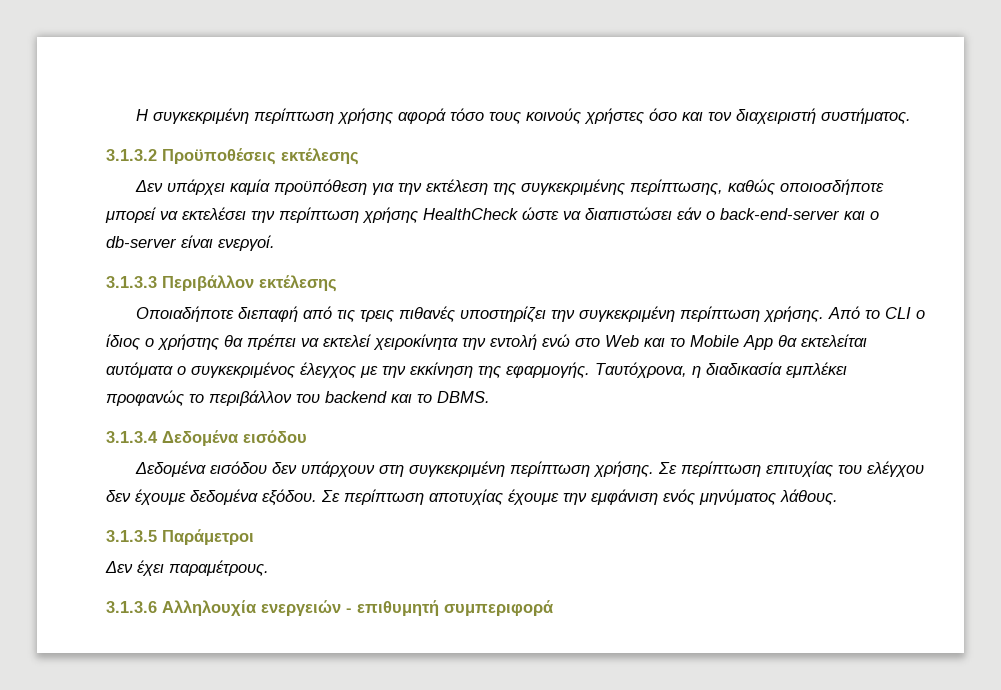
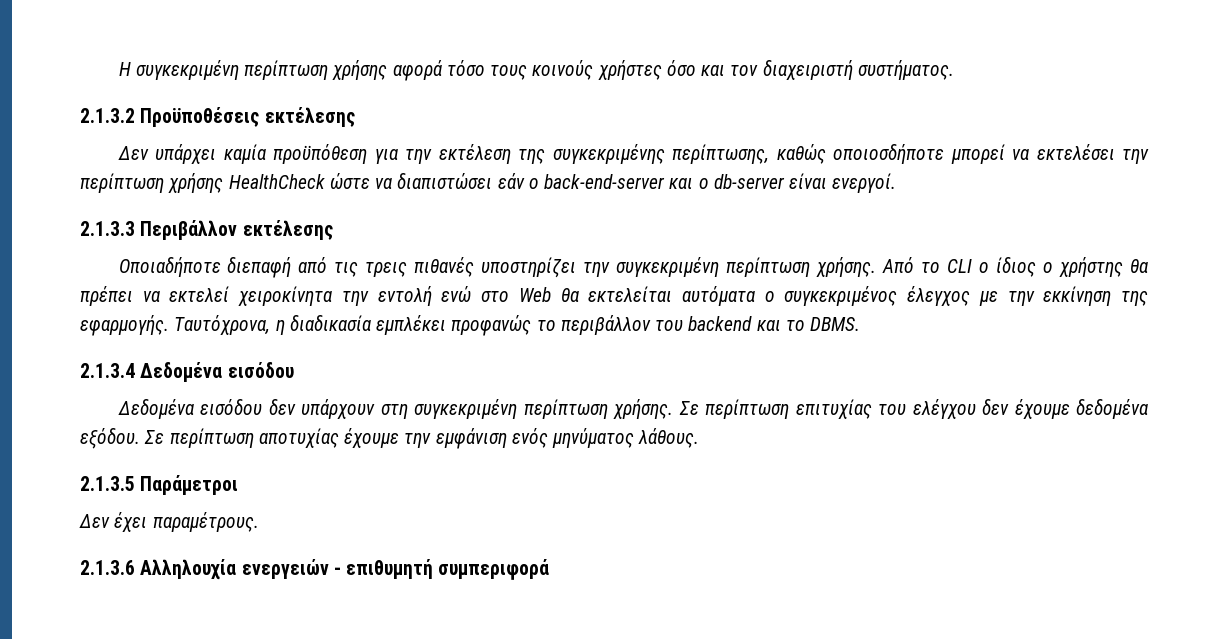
[106,149,157,161] 3.1.3.2 -> [80,108,135,123] 2.1.3.2
[106,276,157,288] 3.1.3.3 -> [80,221,135,236] 2.1.3.3
[644,335,773,350] και το Mobile App -> (551, 294) none
[106,431,158,443] 3.1.3.4 -> [80,363,135,378] 2.1.3.4
[106,530,157,542] 3.1.3.5 -> [80,476,135,491] 2.1.3.5
[106,601,157,613] 3.1.3.6 -> [80,560,135,575] 2.1.3.6

